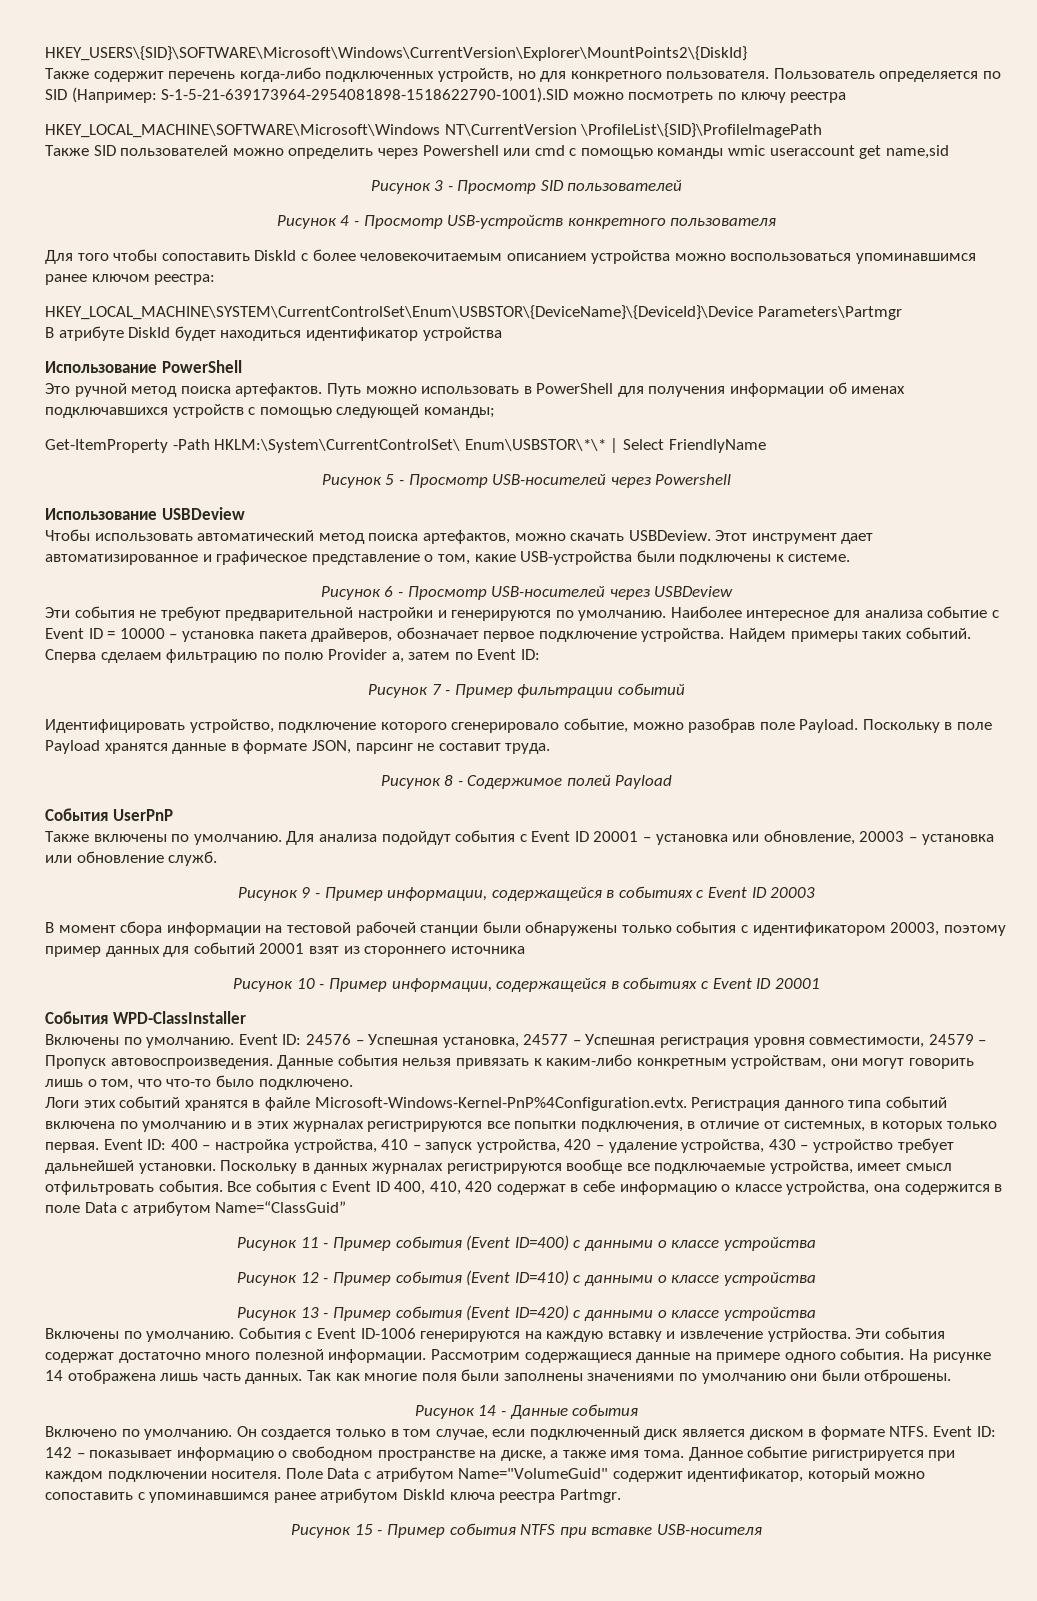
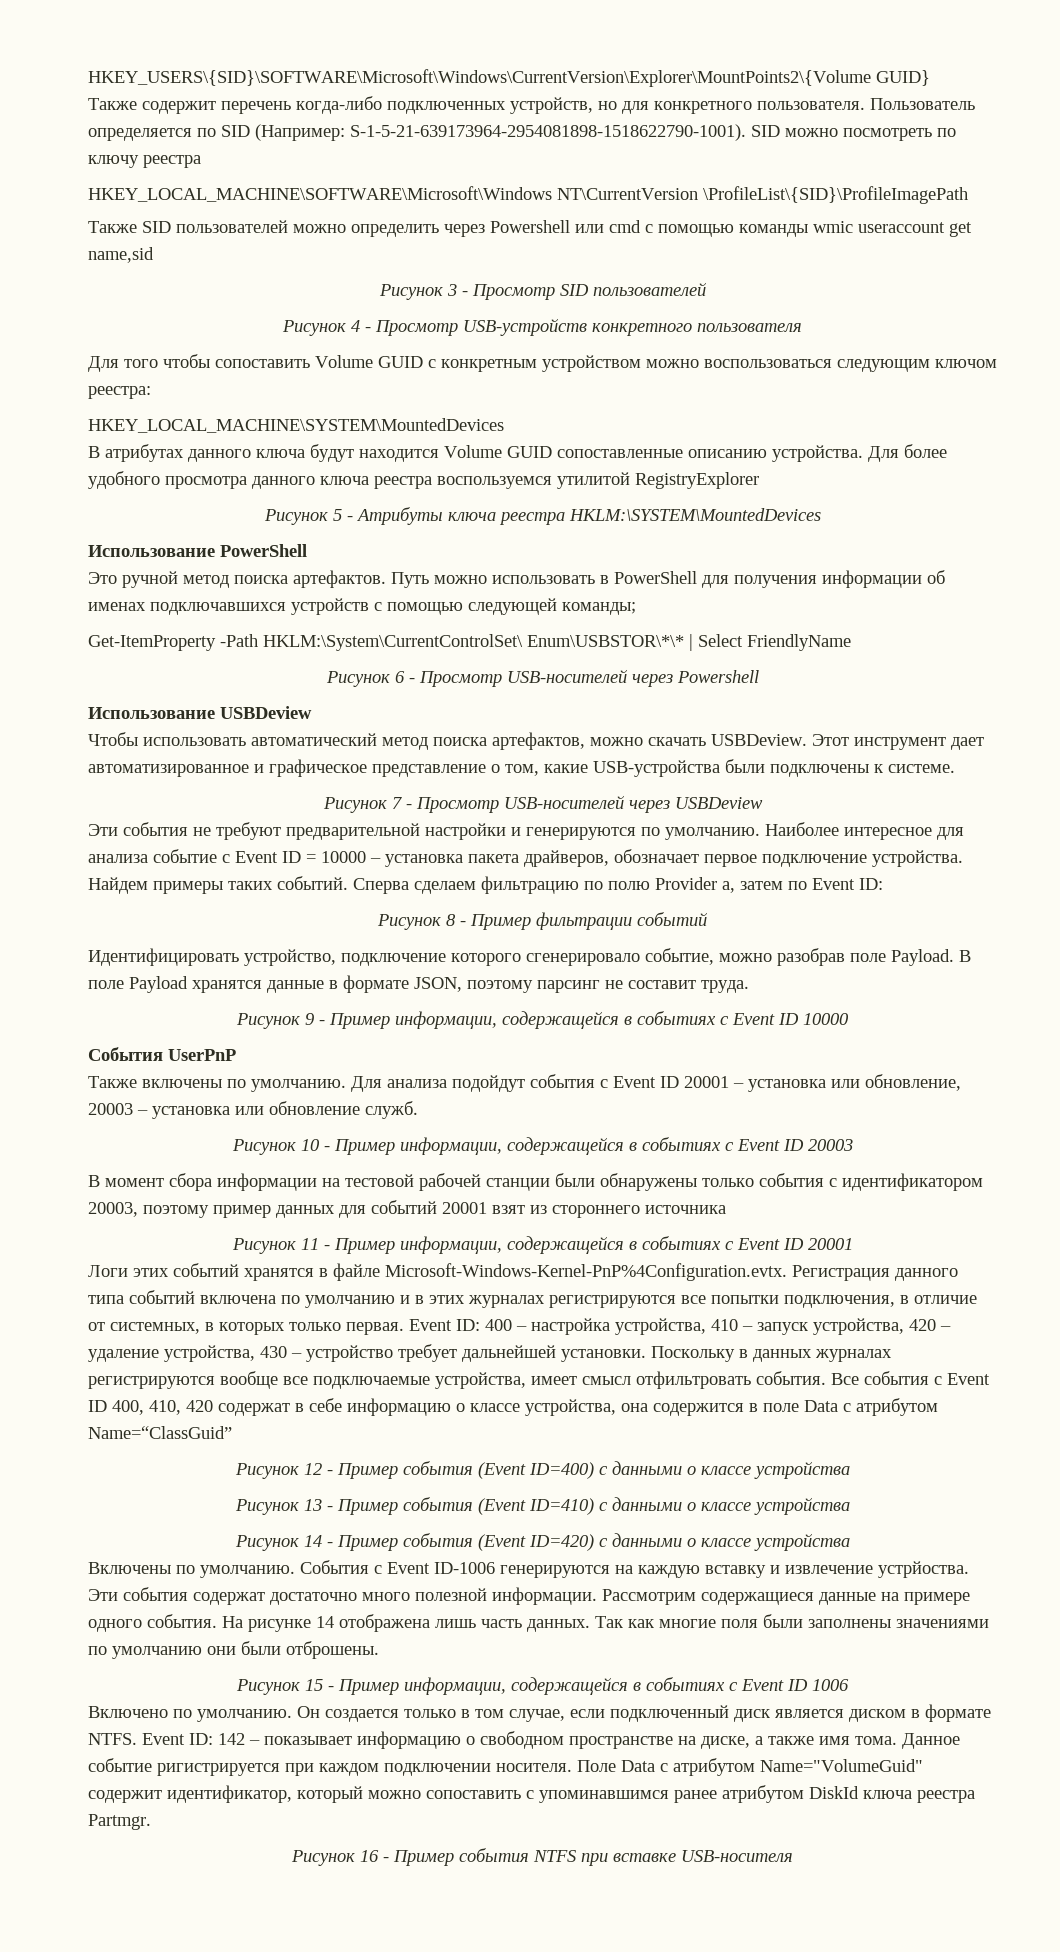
[45,46,747,61] HKEY_USERS\{SID}\SOFTWARE\Microsoft\Windows\CurrentVersion\Explorer\MountPoints2\{DiskId} -> [88,69,930,87] HKEY_USERS\{SID}\SOFTWARE\Microsoft\Windows\CurrentVersion\Explorer\MountPoints2\{Volume GUID}
[161,87,569,103] S-1-5-21-639173964-2954081898-1518622790-1001).SID -> [350,124,780,141] S-1-5-21-639173964-2954081898-1518622790-1001). SID
[254,249,977,264] [45,274,87,285] DiskId с более человекочитаемым описанием устройства можно воспользоваться упоминавшимся ранее -> [315,355,930,372] Volume GUID с конкретным устройством можно воспользоваться следующим
[45,305,902,320] [45,326,502,341] HKEY_LOCAL_MACHINE\SYSTEM\CurrentControlSet\Enum\USBSTOR\{DeviceName}\{DeviceId}\Device Parameters\Partmgr // В атрибуте DiskId будет находиться идентификатор устройства -> [88,418,504,433] [88,444,947,462] [88,471,759,489] [263,507,821,525] HKEY_LOCAL_MACHINE\SYSTEM\MountedDevices // В атрибутах данного ключа будут находится Volume GUID сопоставленные описанию устройства. Для более удобного просмотра данного ключа реестра воспользуемся утилитой RegistryExplorer // Рисунок 5 - Атрибуты ключа реестра HKLM:\SYSTEM\MountedDevices
[385,474,395,485] 5 -> [394,671,405,683] 6
[384,586,394,597] 6 -> [391,797,402,809] 7
[431,684,442,695] 7 -> [446,914,456,926] 8
[862,719,953,733] Поскольку в -> [959,950,971,962] В
(351, 747) none -> [467,980,533,993] поэтому
[444,775,673,789] 8 - Содержимое полей Payload -> [305,1011,849,1029] 9 - Пример информации, содержащейся в событиях с Event ID 10000
[301,887,311,898] 9 -> [300,1139,320,1151] 10
[296,978,315,989] 10 -> [300,1238,319,1250] 11
[45,1011,246,1024] [45,1034,987,1048] [45,1054,975,1069] [45,1075,353,1090] // События WPD-ClassInstaller // Включены по умолчанию. Event ID: 24576 – Успешная установка, 24577 – Успешная регистрация уровня совместимости, 24579 – Пропуск автовоспроизведения. Данные события нельзя привязать к каким-либо конкретным устройствам, они могут говорить лишь о том, что что-то было подключено. -> (853, 1244) none
[300,1237,319,1248] 11 -> [303,1463,322,1475] 12
[300,1272,319,1283] 12 -> [303,1499,322,1511] 13
[300,1307,319,1318] 13 -> [303,1535,322,1547] 14
[478,1404,639,1419] 14 - Данные события -> [305,1677,849,1695] 15 - Пример информации, содержащейся в событиях с Event ID 1006
[354,1524,373,1535] 15 -> [360,1850,379,1862] 16

